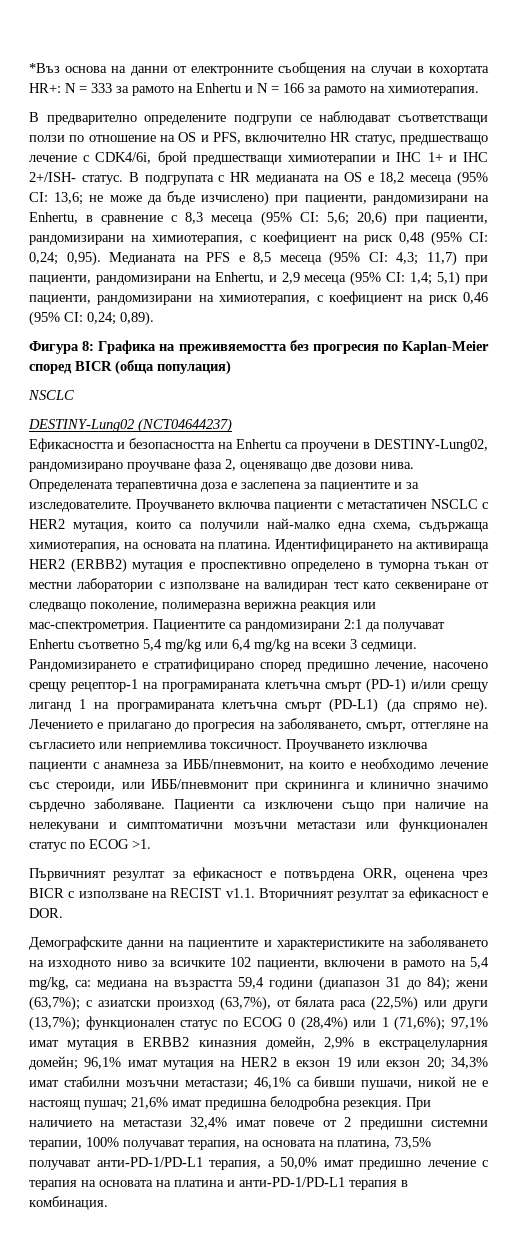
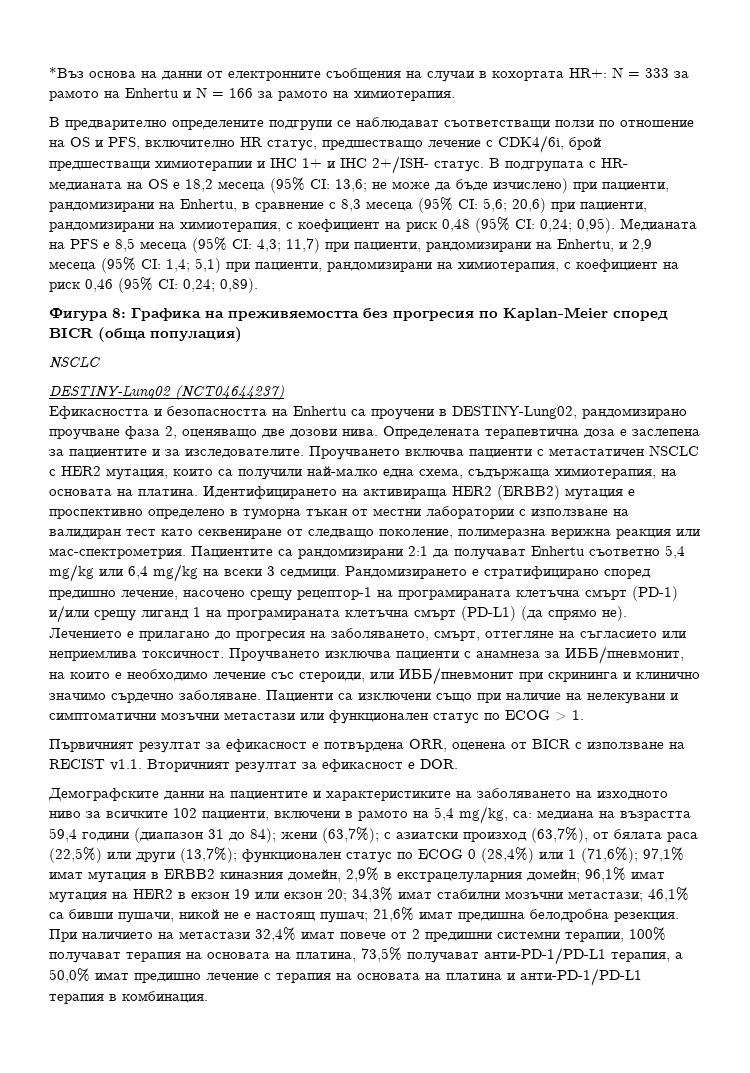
[230,172,251,182] HR -> [601,158,628,168] HR-
[132,839,151,849] >1. -> [555,710,584,721] > 1.
[462,871,488,881] чрез -> [511,742,527,749] от
[188,1140,240,1150] терапия, -> [126,952,181,962] терапия

